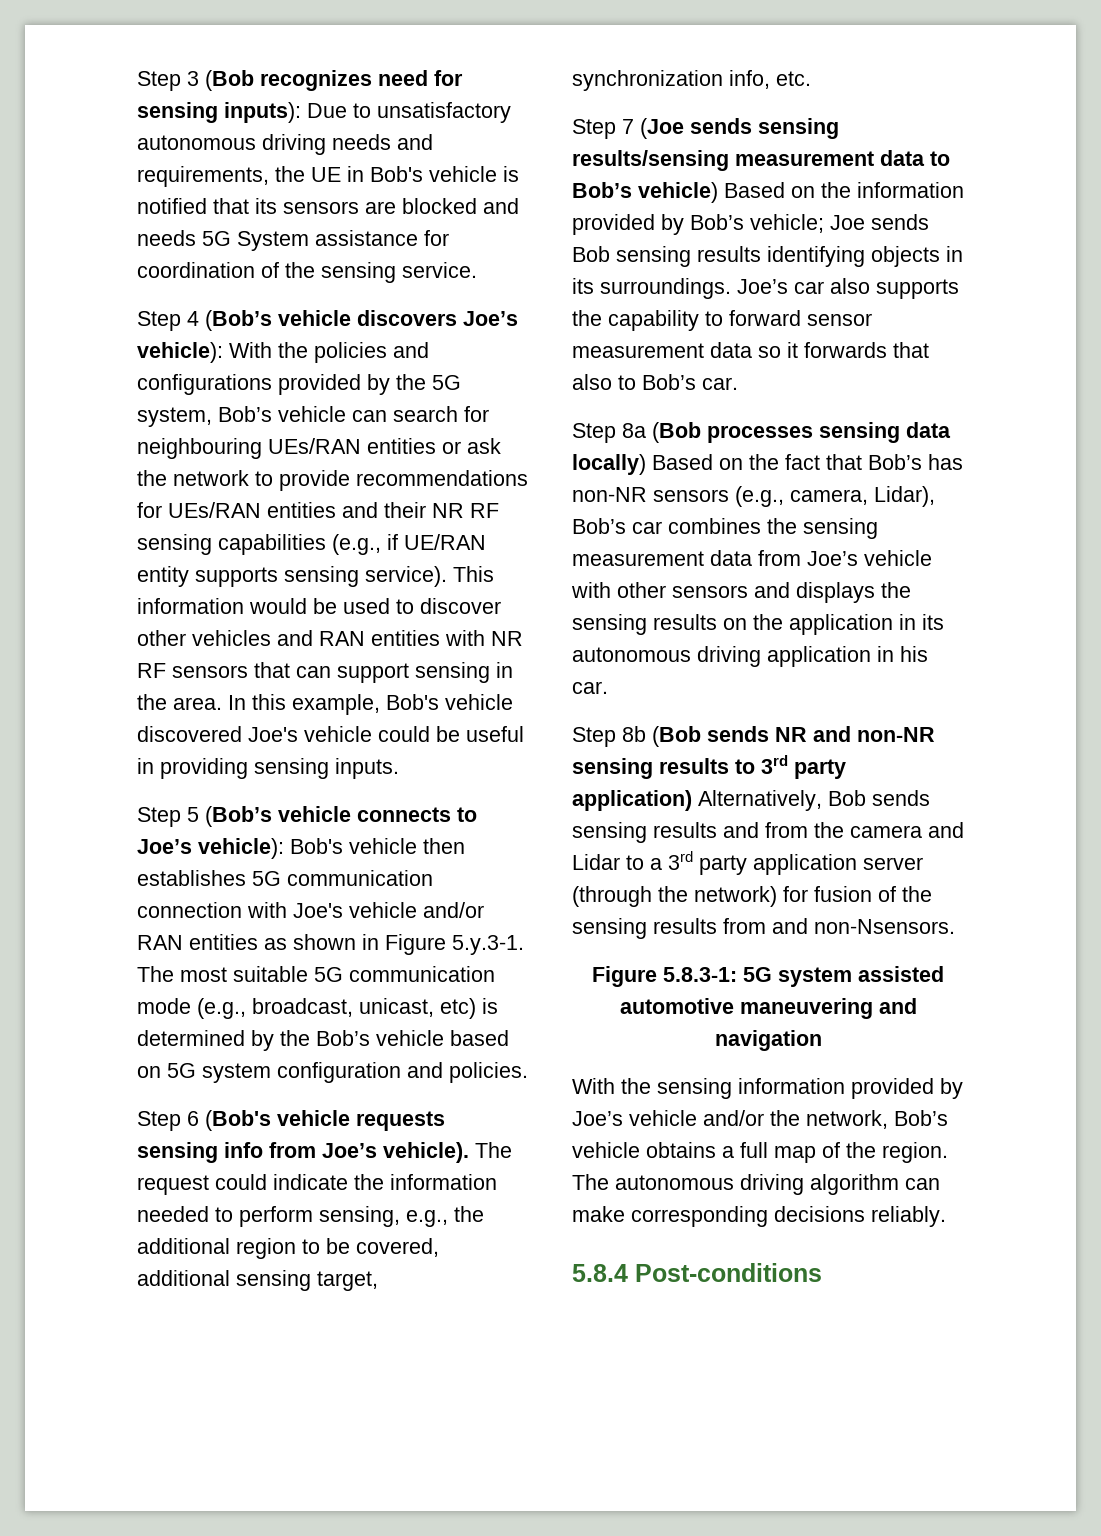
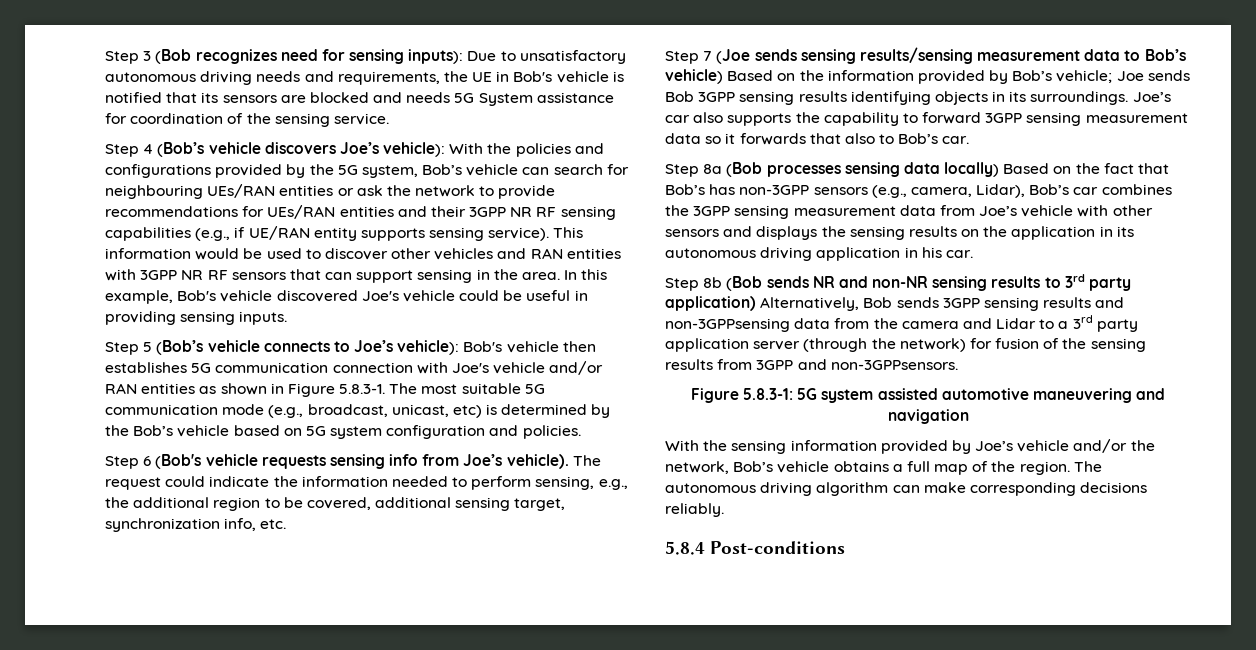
(426, 510) none -> [469,207,507,217] 3GPP
(485, 638) none -> [140,270,178,280] 3GPP
[452,935,524,955] 5.y.3-1. -> [339,384,386,394] 5.8.3-1.
(610, 254) none -> [698,92,736,102] 3GPP
[807,313,872,326] sensor -> [985,112,1082,126] 3GPP sensing
[572,487,647,502] non-NR -> [739,185,810,195] non-3GPP
(797, 526) none -> [693,206,731,216] 3GPP
(930, 798) none -> [942,298,980,308] 3GPP
(759, 830) none -> [665,318,831,332] non-3GPPsensing data
[772,918,955,934] and non-Nsensors. -> [756,359,958,370] 3GPP and non-3GPPsensors.

